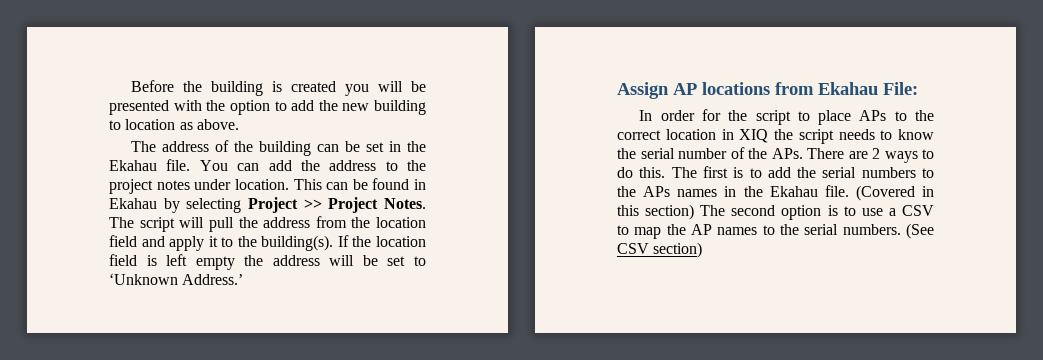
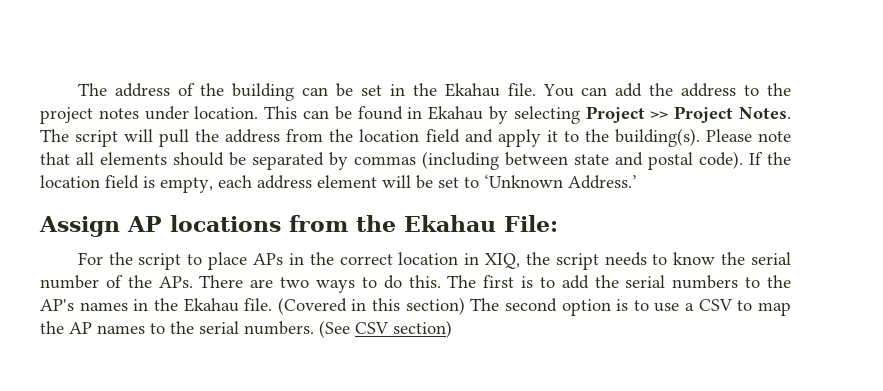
[131,80,426,96] [109,100,426,115] [109,119,239,130] Before the building is created you will be presented with the option to add the new building to location as above. // -> (77, 89) none
(334, 243) none -> [705,129,791,142] [40,151,743,170] Please note that all elements should be separated by commas (including between state and postal code).
[166,254,320,270] left empty the address -> [160,175,377,193] empty, each address element
(814, 88) none -> [356,215,396,232] the
[639,109,721,121] In order for -> [77,252,103,265] For
[894,111,907,121] to -> [288,253,304,265] in
[739,129,769,143] XIQ -> [485,253,521,269] XIQ,
[872,148,880,159] 2 -> [280,277,310,288] two
[643,186,671,197] APs -> [40,299,74,311] AP's

